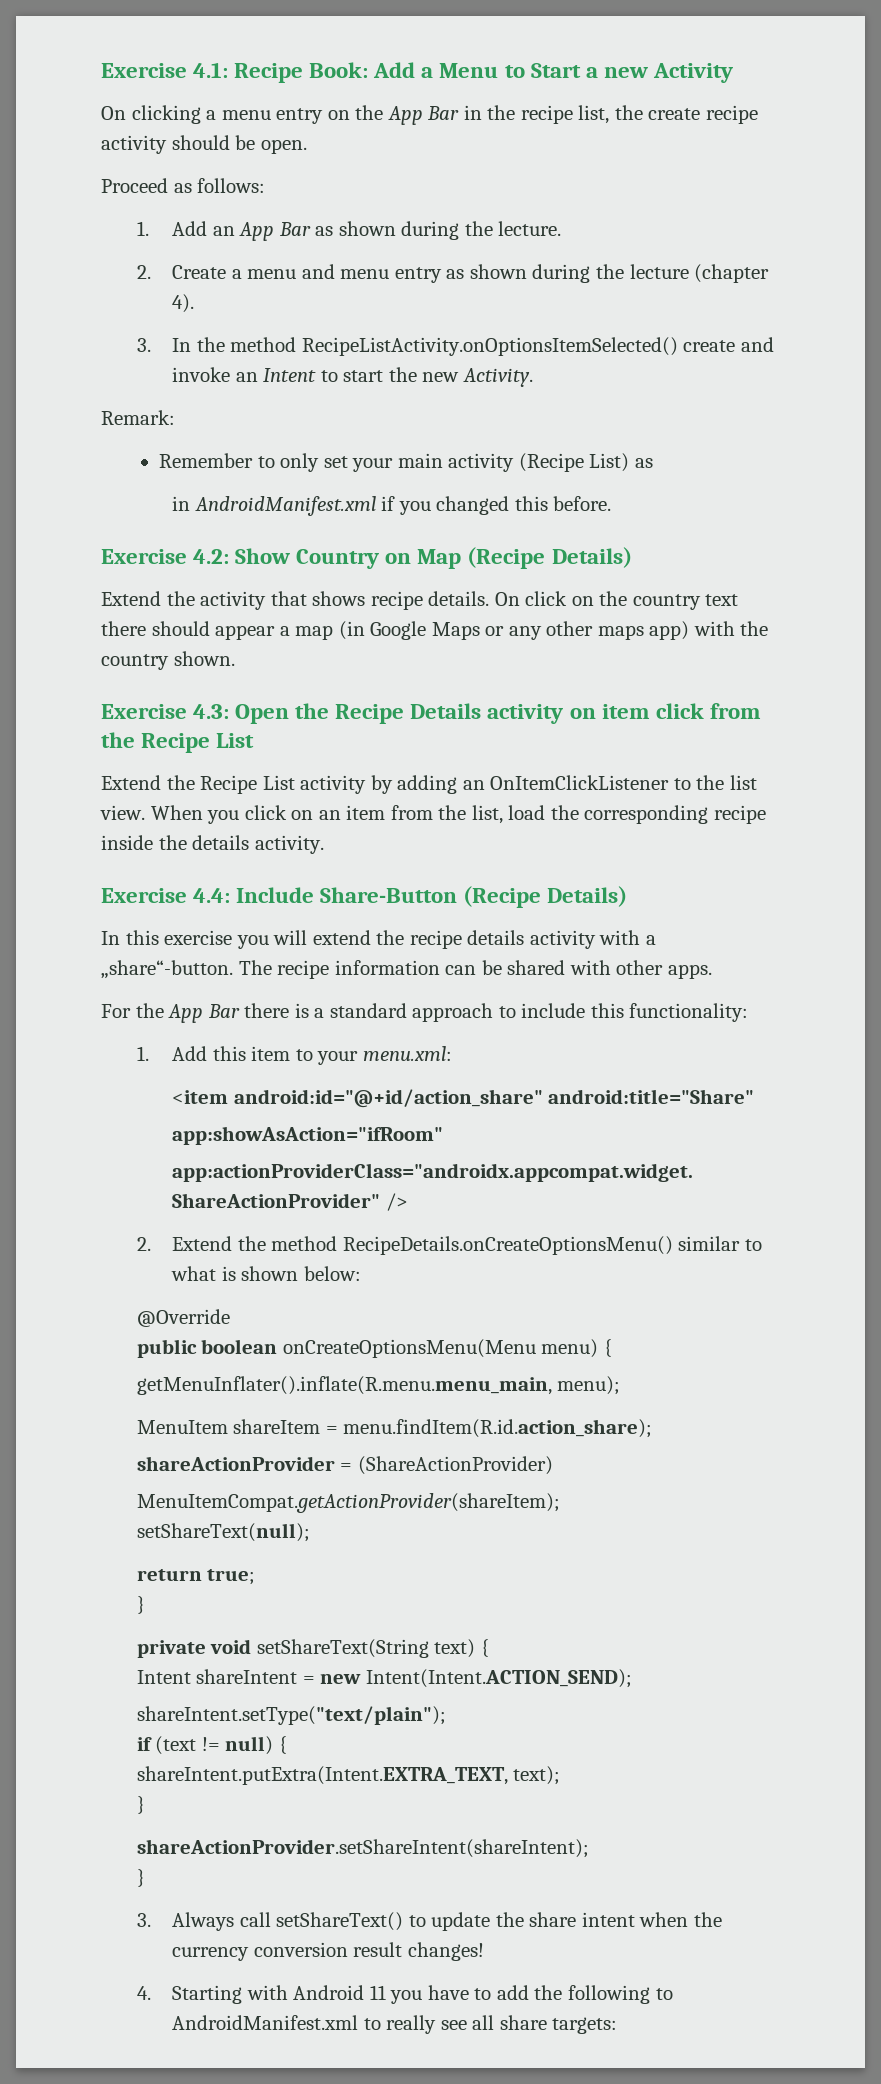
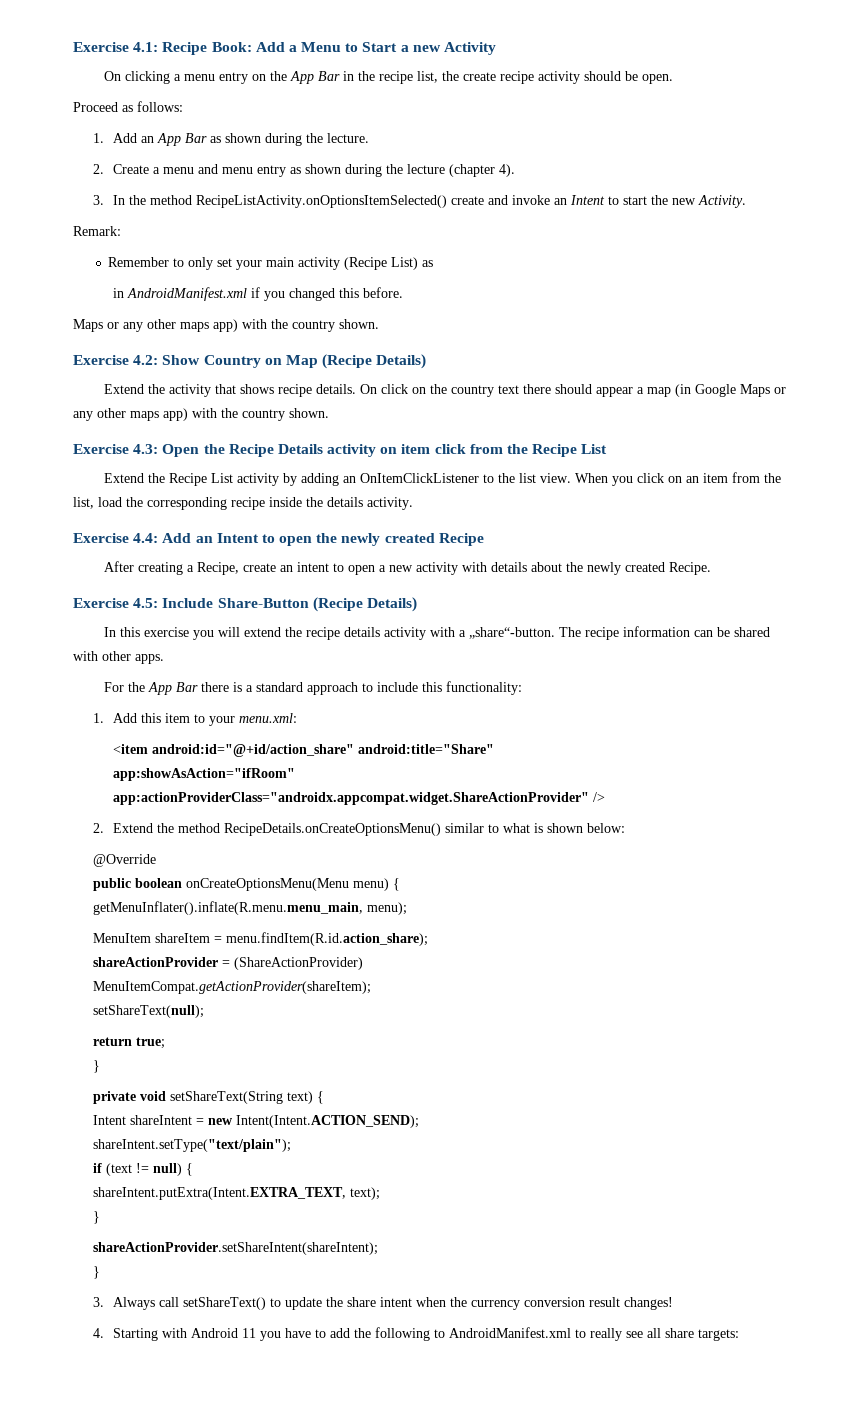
(612, 503) none -> [73,319,379,332] // Maps or any other maps app) with the country shown.
(231, 895) none -> [162,533,484,546] [104,561,712,575] [73,598,159,608] Add an Intent to open the newly created Recipe // After creating a Recipe, create an intent to open a new activity with details about the newly created Recipe. // Exercise 4.5:

